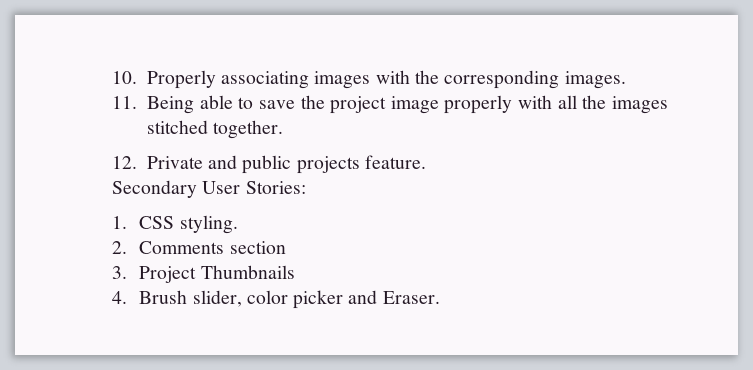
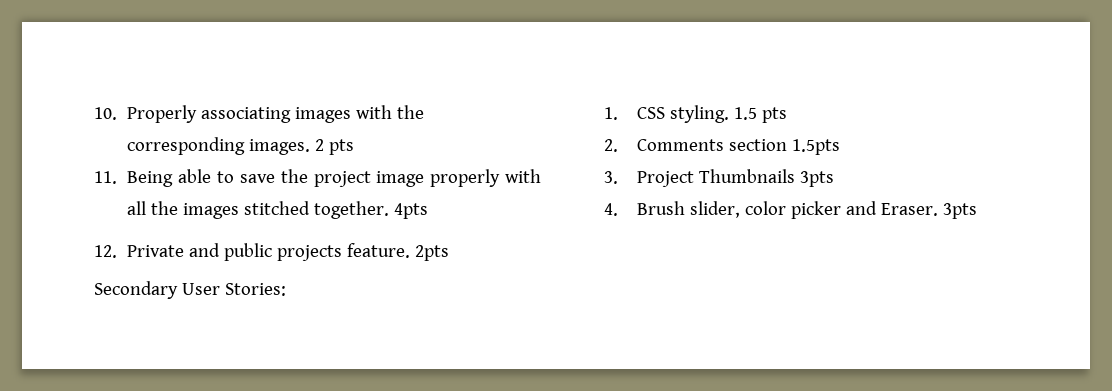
(626, 80) none -> [315,139,355,155] 2 pts
(284, 129) none -> [394,203,429,219] 4pts
(427, 162) none -> [415,245,450,261] 2pts
(238, 224) none -> [734,107,788,123] 1.5 pts
(286, 247) none -> [792,139,841,155] 1.5pts
(295, 272) none -> [800,171,835,187] 3pts
(440, 297) none -> [943,203,978,219] 3pts

